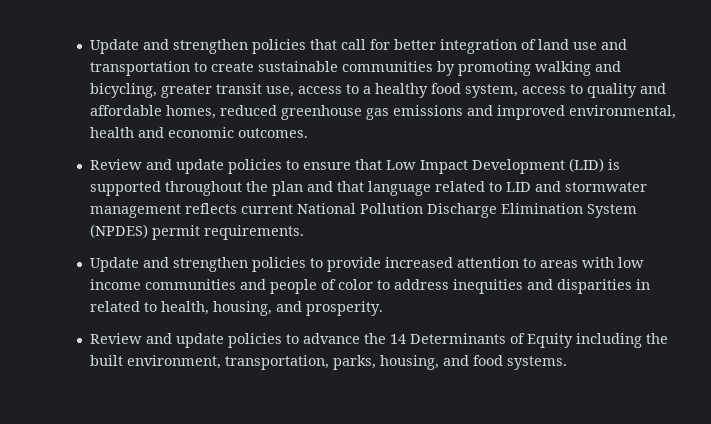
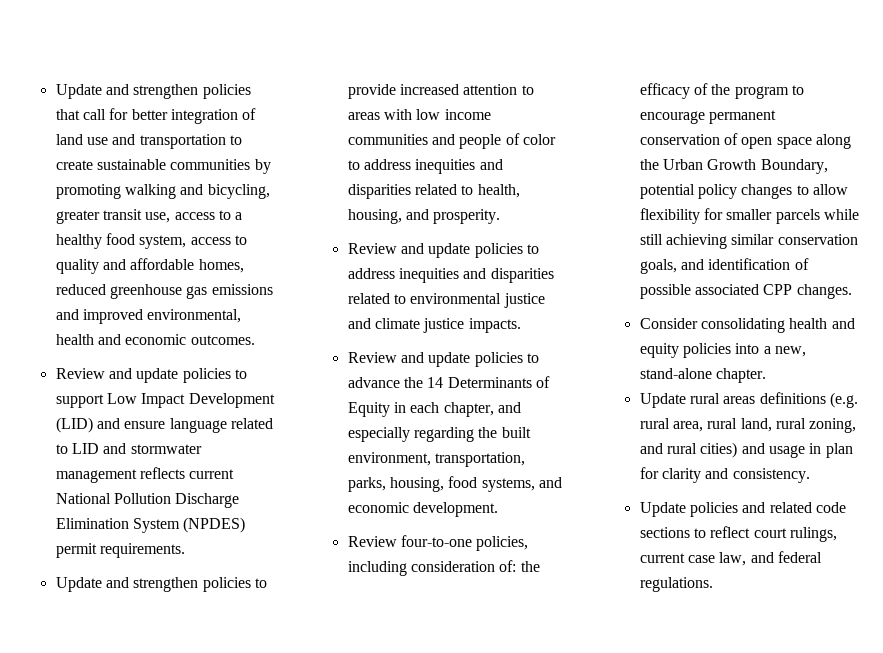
[303,159,383,170] ensure that -> [55,394,104,408] support
[608,159,621,170] [90,181,365,196] is supported throughout the plan and that -> [96,418,166,429] and ensure
[636,279,651,290] in -> (411, 191) none
(384, 308) none -> [347,243,539,258] [347,268,554,283] [347,293,545,308] [347,318,521,333] // Review and update policies to address inequities and disparities related to environmental justice and climate justice impacts.
[576,333,643,348] including -> [393,402,521,417] [347,427,474,442] in each chapter, and especially regarding
[443,355,568,370] and food systems. -> [448,476,562,492] [347,502,498,517] [347,535,529,551] [347,560,540,576] [639,83,804,99] [639,110,776,124] [639,133,851,149] [639,159,828,174] [639,184,848,199] [639,208,859,224] [639,234,858,249] [639,258,809,274] [639,284,852,299] [639,318,855,333] [639,343,806,358] [639,368,766,383] [639,392,858,408] [639,418,857,433] [639,442,853,458] [639,467,810,483] [639,502,846,517] [639,526,837,542] [639,551,822,566] [639,577,713,592] food systems, and economic development. // Review four-to-one policies, including consideration of: the efficacy of the program to encourage permanent conservation of open space along the Urban Growth Boundary, potential policy changes to allow flexibility for smaller parcels while still achieving similar conservation goals, and identification of possible associated CPP changes. // Consider consolidating health and equity policies into a new, stand-alone chapter. // Update rural areas definitions (e.g. rural area, rural land, rural zoning, and rural cities) and usage in plan for clarity and consistency. // Update policies and related code sections to reflect court rulings, current case law, and federal regulations.

